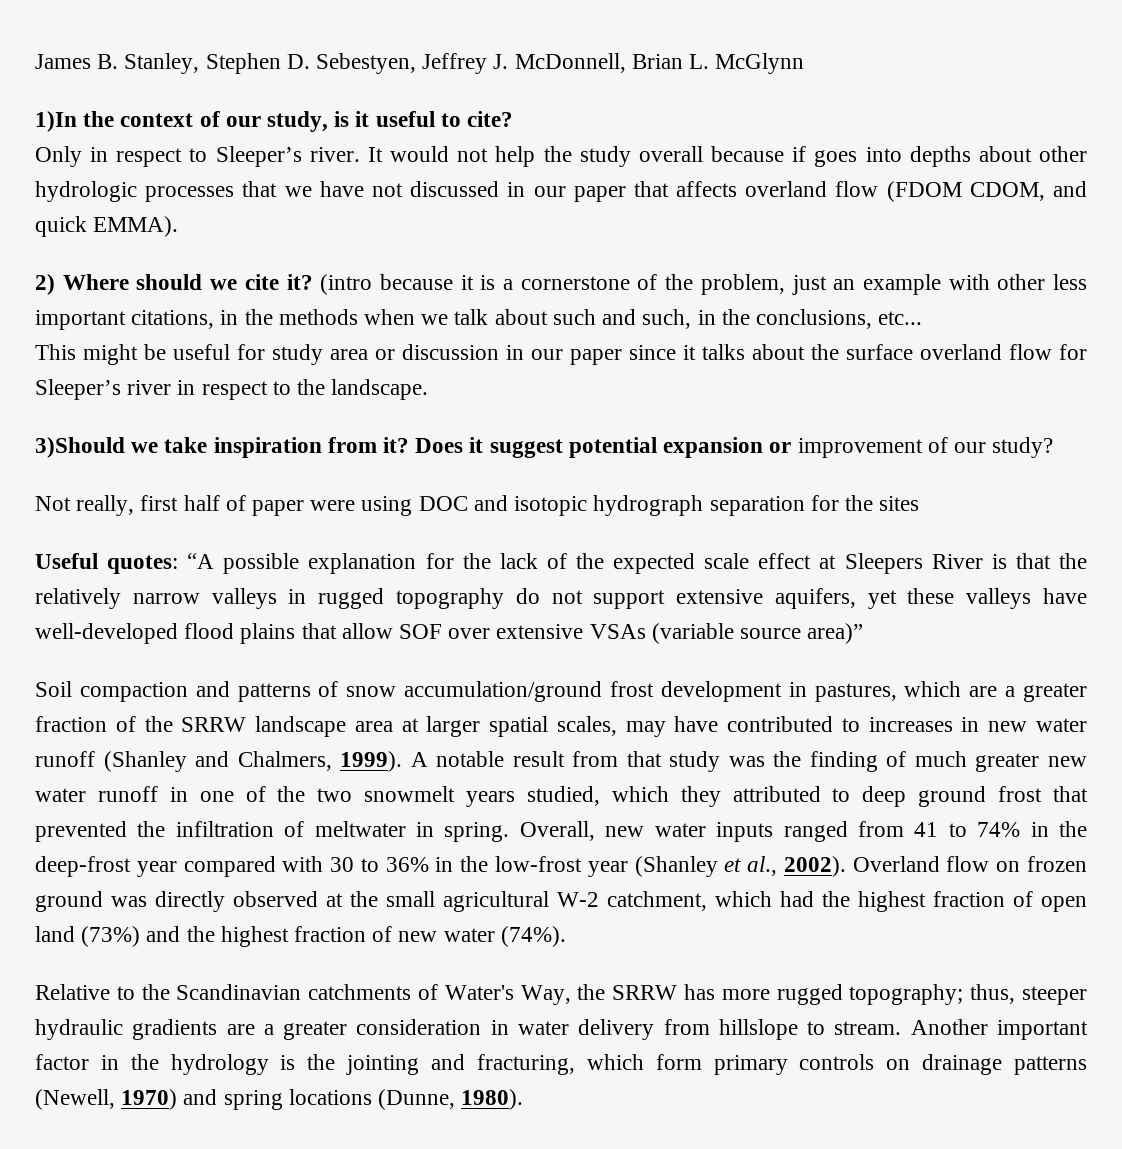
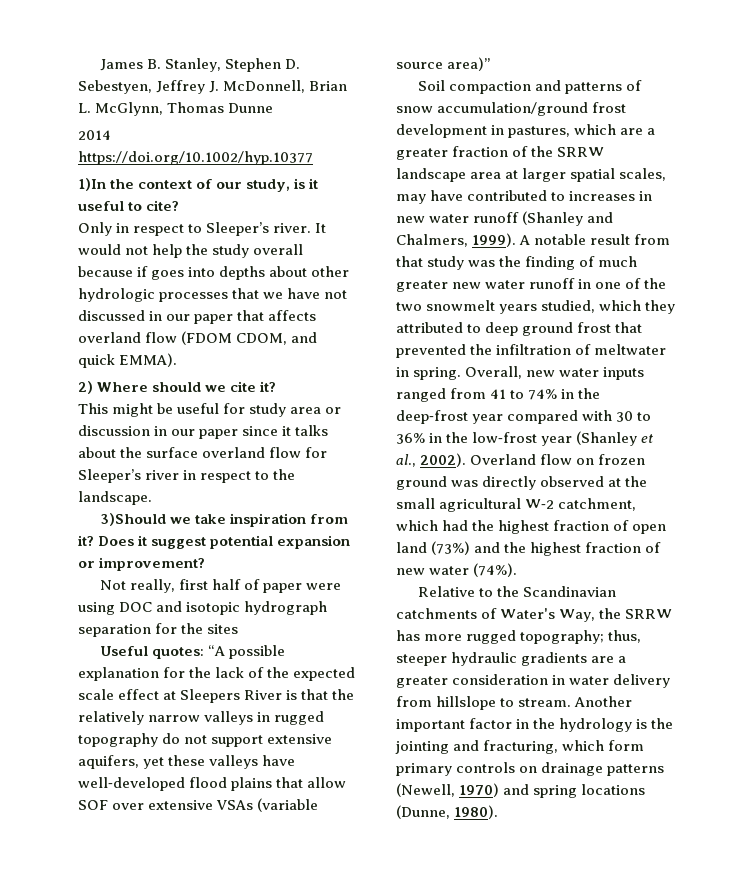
[715,53,805,74] McGlynn -> [95,102,274,116] [78,130,111,140] [78,151,313,165] McGlynn, Thomas Dunne // 2014 // https://doi.org/10.1002/hyp.10377
[320,274,1088,295] [35,309,923,330] (intro because it is a cornerstone of the problem, just an example with other less important citations, in the methods when we talk about such and such, in the conclusions, etc... -> (277, 386) none
[797,437,1054,458] improvement of our study? -> [99,557,206,571] improvement?

